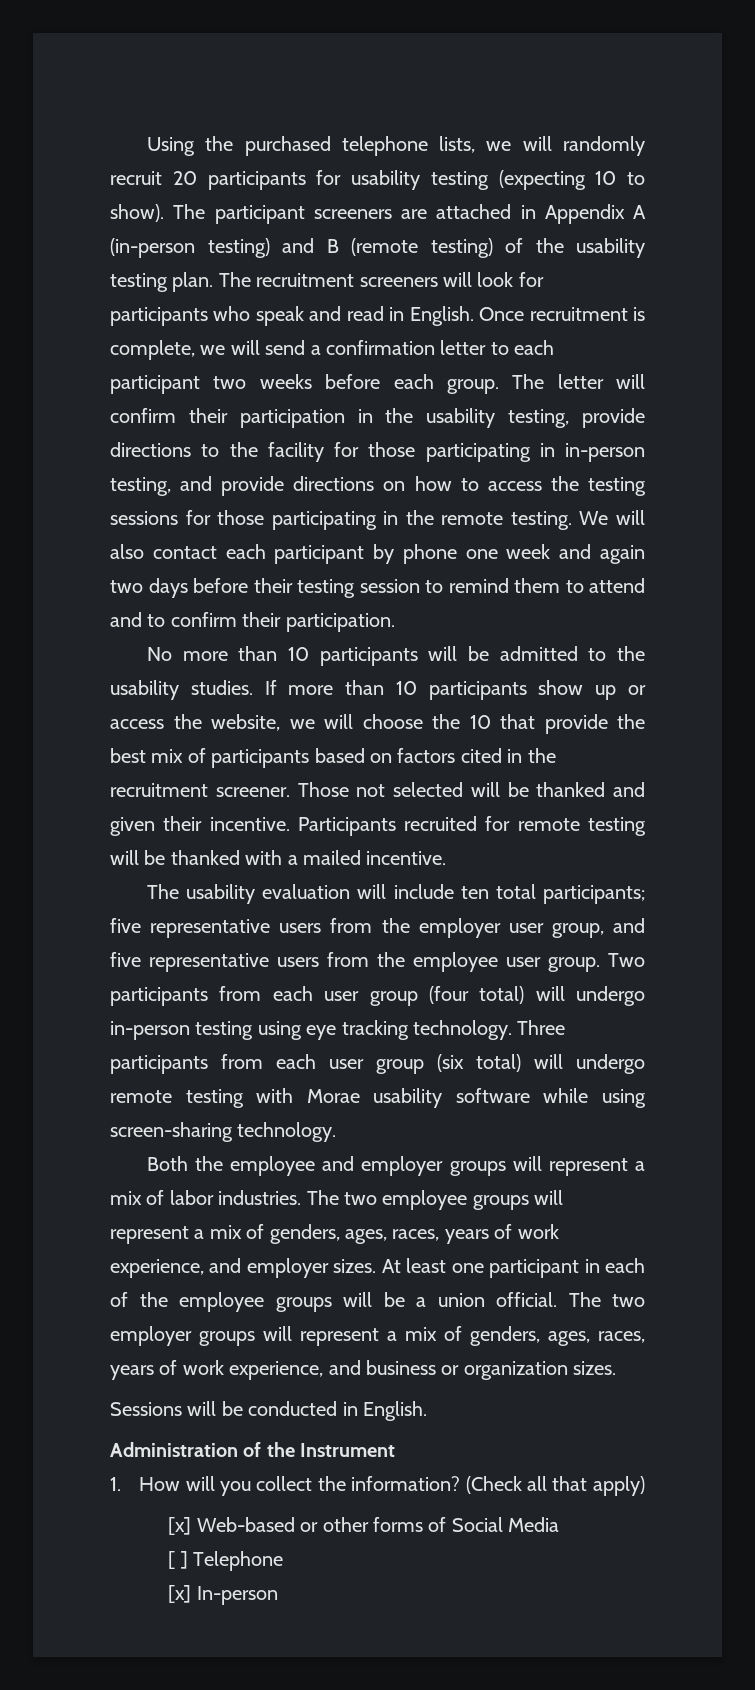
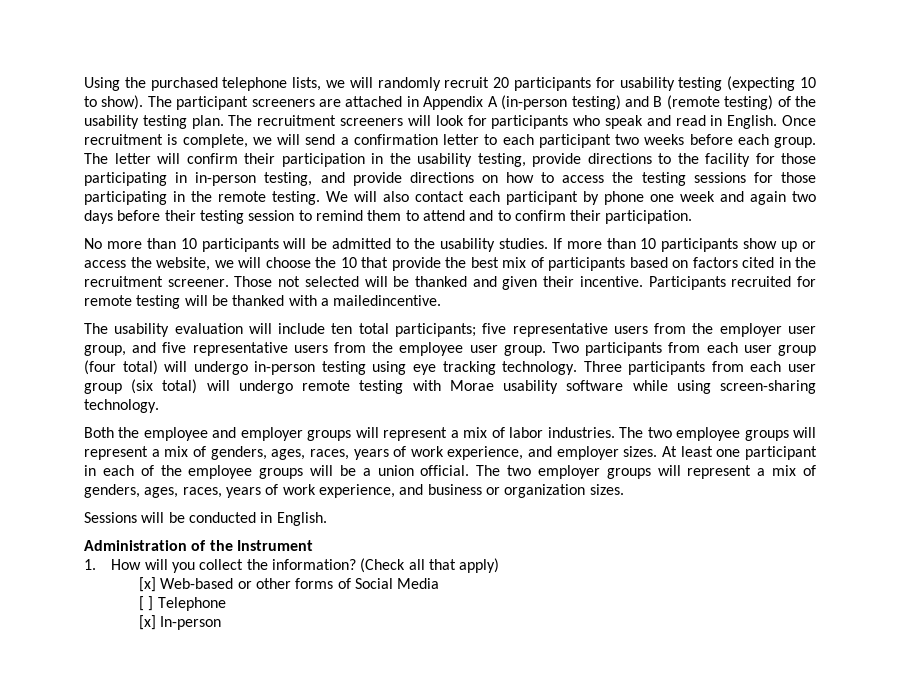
[303,850,447,865] mailed incentive. -> [333,295,442,306] mailedincentive.

